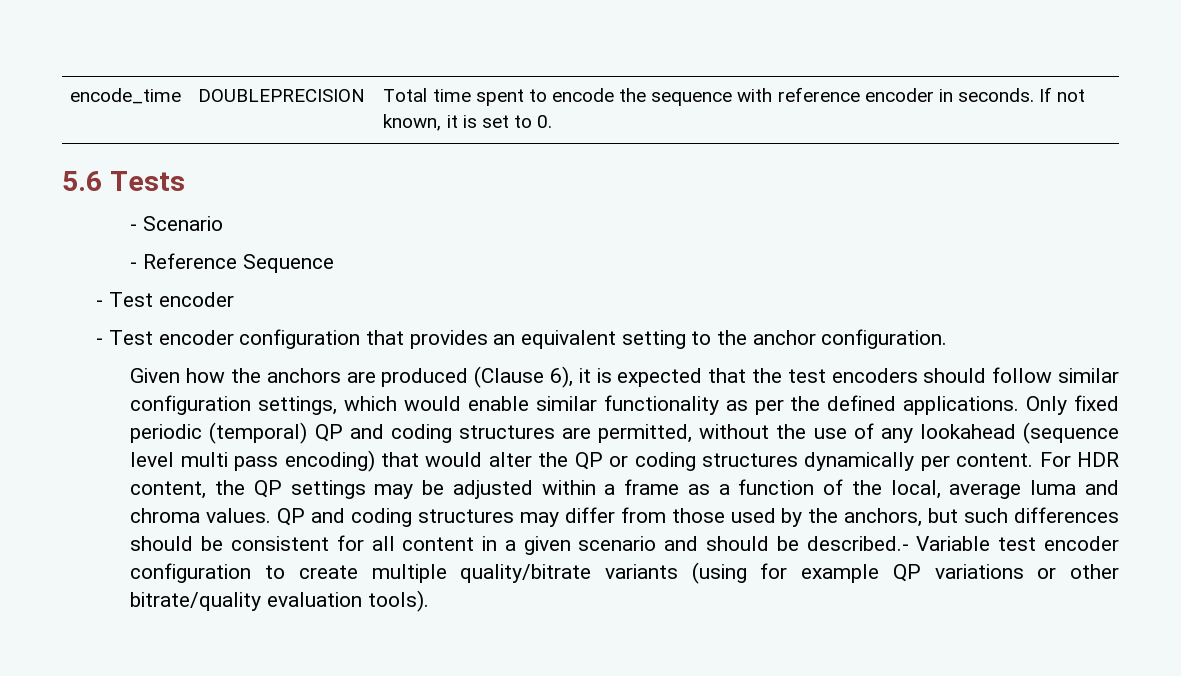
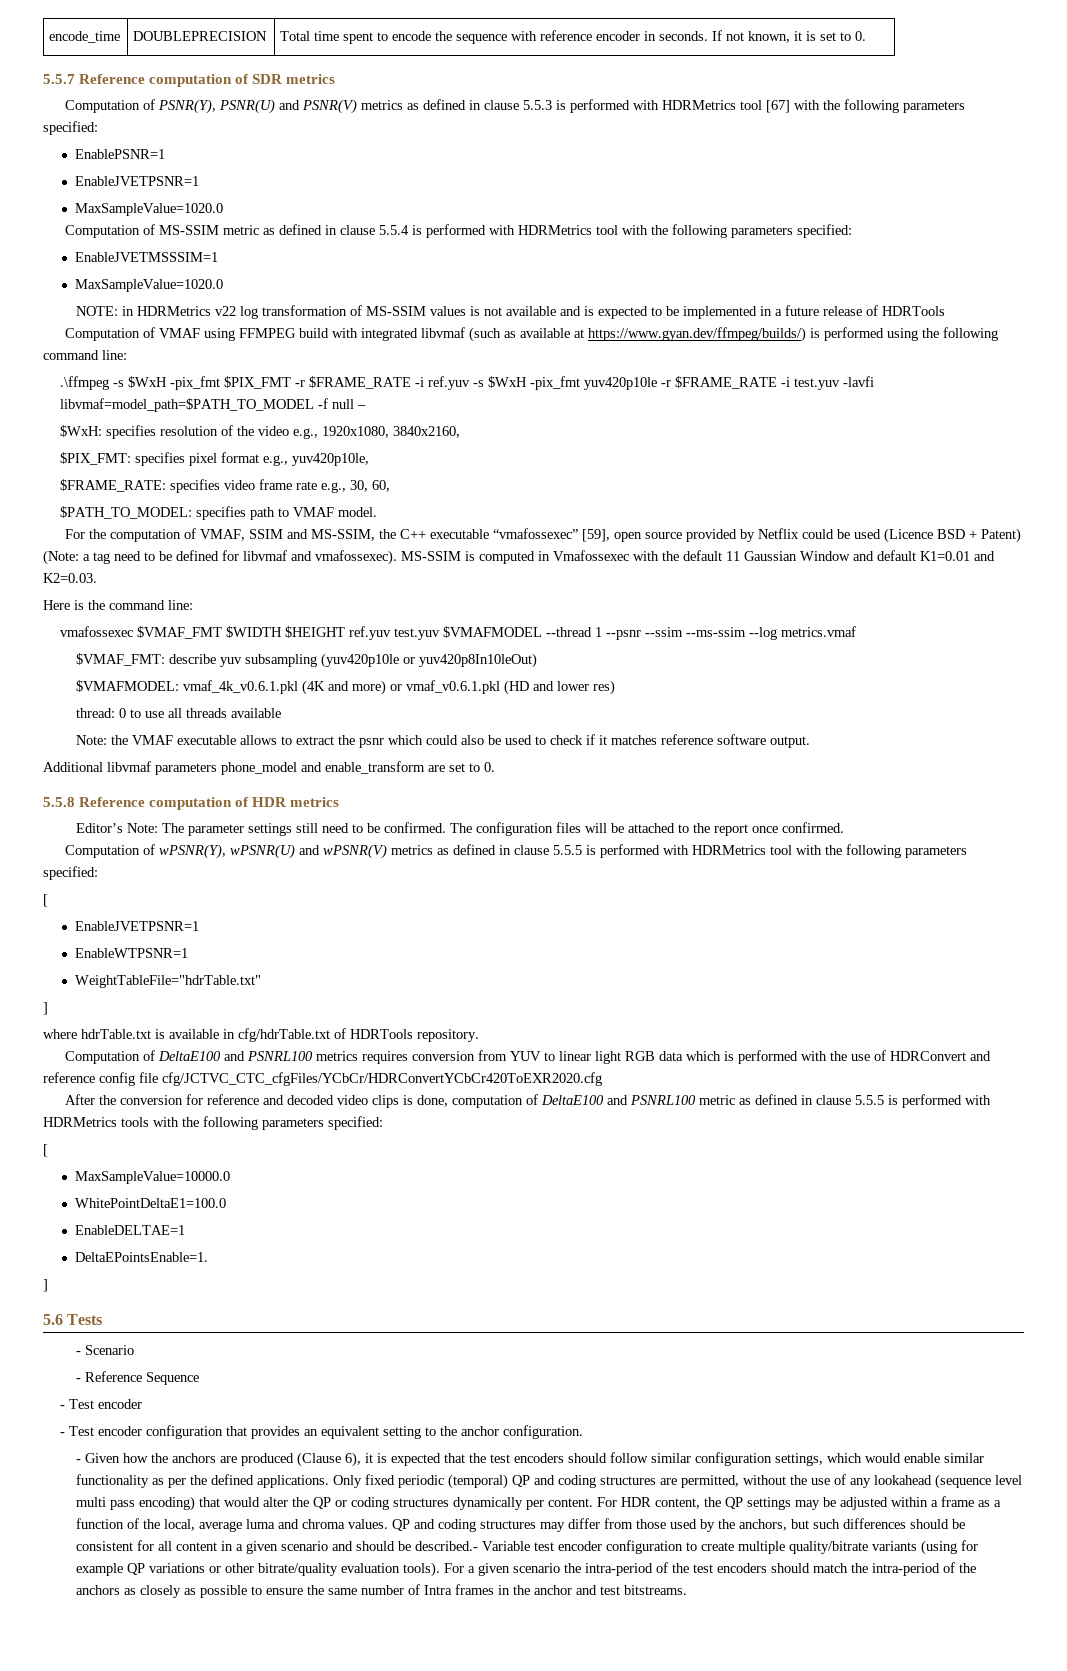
(553, 121) none -> [43,74,336,87] [65,99,966,114] [43,121,98,135] [75,149,166,159] [75,176,200,186] [75,203,224,216] [65,224,853,238] [75,252,219,262] [75,279,224,292] [76,305,946,319] [65,327,999,342] [43,350,127,360] [59,376,874,390] [59,398,366,412] [59,425,460,439] [59,452,369,466] [59,479,390,493] [59,506,377,520] [65,528,1022,543] [43,550,995,565] [43,573,97,583] [43,600,193,610] [59,626,856,640] [76,653,538,668] [76,680,616,695] [76,708,282,718] [76,734,811,748] [43,761,495,775] [43,797,340,810] [76,822,845,836] [65,844,968,859] [43,866,98,880] [43,894,48,907] [75,921,200,931] [75,948,189,958] [75,975,262,988] [43,1002,48,1015] [43,1028,479,1042] [65,1050,992,1064] [43,1072,602,1086] [65,1094,992,1108] [43,1116,383,1130] [43,1144,48,1157] [75,1171,231,1184] [75,1198,227,1208] [75,1225,186,1235] [75,1252,209,1262] [43,1279,48,1292] // 5.5.7 Reference computation of SDR metrics // Computation of PSNR(Y), PSNR(U) and PSNR(V) metrics as defined in clause 5.5.3 is performed with HDRMetrics tool [67] with the following parameters specified: // EnablePSNR=1 // EnableJVETPSNR=1 // MaxSampleValue=1020.0 // Computation of MS-SSIM metric as defined in clause 5.5.4 is performed with HDRMetrics tool with the following parameters specified: // EnableJVETMSSSIM=1 // MaxSampleValue=1020.0 // NOTE: in HDRMetrics v22 log transformation of MS-SSIM values is not available and is expected to be implemented in a future release of HDRTools // Computation of VMAF using FFMPEG build with integrated libvmaf (such as available at https://www.gyan.dev/ffmpeg/builds/) is performed using the following command line: // .\ffmpeg -s $WxH -pix_fmt $PIX_FMT -r $FRAME_RATE -i ref.yuv -s $WxH -pix_fmt yuv420p10le -r $FRAME_RATE -i test.yuv -lavfi libvmaf=model_path=$PATH_TO_MODEL -f null – // $WxH: specifies resolution of the video e.g., 1920x1080, 3840x2160, // $PIX_FMT: specifies pixel format e.g., yuv420p10le, // $FRAME_RATE: specifies video frame rate e.g., 30, 60, // $PATH_TO_MODEL: specifies path to VMAF model. // For the computation of VMAF, SSIM and MS-SSIM, the C++ executable “vmafossexec” [59], open source provided by Netflix could be used (Licence BSD + Patent) (Note: a tag need to be defined for libvmaf and vmafossexec). MS-SSIM is computed in Vmafossexec with the default 11 Gaussian Window and default K1=0.01 and K2=0.03. // Here is the command line: // vmafossexec $VMAF_FMT $WIDTH $HEIGHT ref.yuv test.yuv $VMAFMODEL --thread 1 --psnr --ssim --ms-ssim --log metrics.vmaf // $VMAF_FMT: describe yuv subsampling (yuv420p10le or yuv420p8In10leOut) // $VMAFMODEL: vmaf_4k_v0.6.1.pkl (4K and more) or vmaf_v0.6.1.pkl (HD and lower res) // thread: 0 to use all threads available // Note: the VMAF executable allows to extract the psnr which could also be used to check if it matches reference software output. // Additional libvmaf parameters phone_model and enable_transform are set to 0. // 5.5.8 Reference computation of HDR metrics // Editor’s Note: The parameter settings still need to be confirmed. The configuration files will be attached to the report once confirmed. // Computation of wPSNR(Y), wPSNR(U) and wPSNR(V) metrics as defined in clause 5.5.5 is performed with HDRMetrics tool with the following parameters specified: // [ // EnableJVETPSNR=1 // EnableWTPSNR=1 // WeightTableFile="hdrTable.txt" // ] // where hdrTable.txt is available in cfg/hdrTable.txt of HDRTools repository. // Computation of DeltaE100 and PSNRL100 metrics requires conversion from YUV to linear light RGB data which is performed with the use of HDRConvert and reference config file cfg/JCTVC_CTC_cfgFiles/YCbCr/HDRConvertYCbCr420ToEXR2020.cfg // After the conversion for reference and decoded video clips is done, computation of DeltaE100 and PSNRL100 metric as defined in clause 5.5.5 is performed with HDRMetrics tools with the following parameters specified: // [ // MaxSampleValue=10000.0 // WhitePointDeltaE1=100.0 // EnableDELTAE=1 // DeltaEPointsEnable=1. // ]
(948, 339) none -> [76,1459,82,1463] -
(429, 601) none -> [444,1562,977,1576] [76,1584,688,1598] For a given scenario the intra-period of the test encoders should match the intra-period of the anchors as closely as possible to ensure the same number of Intra frames in the anchor and test bitstreams.

